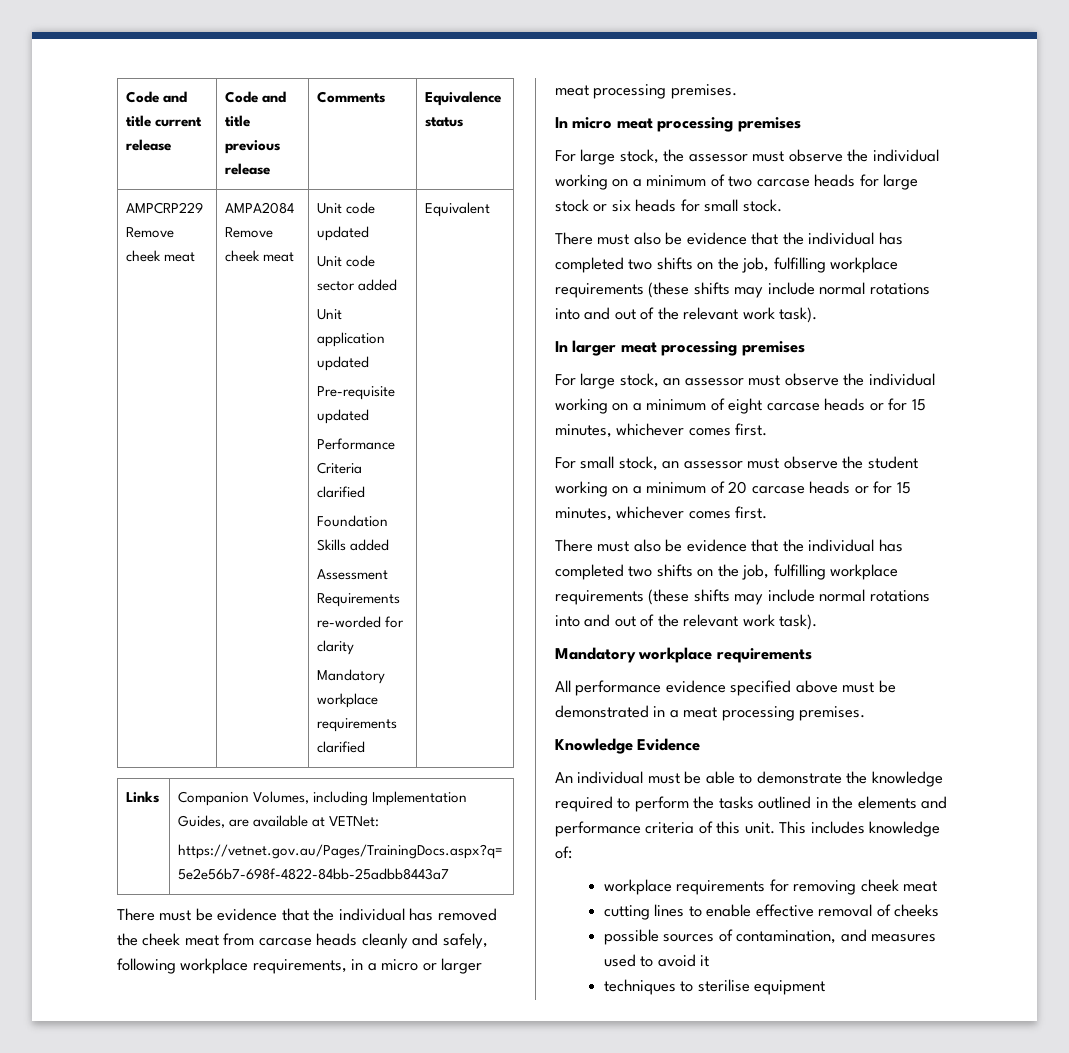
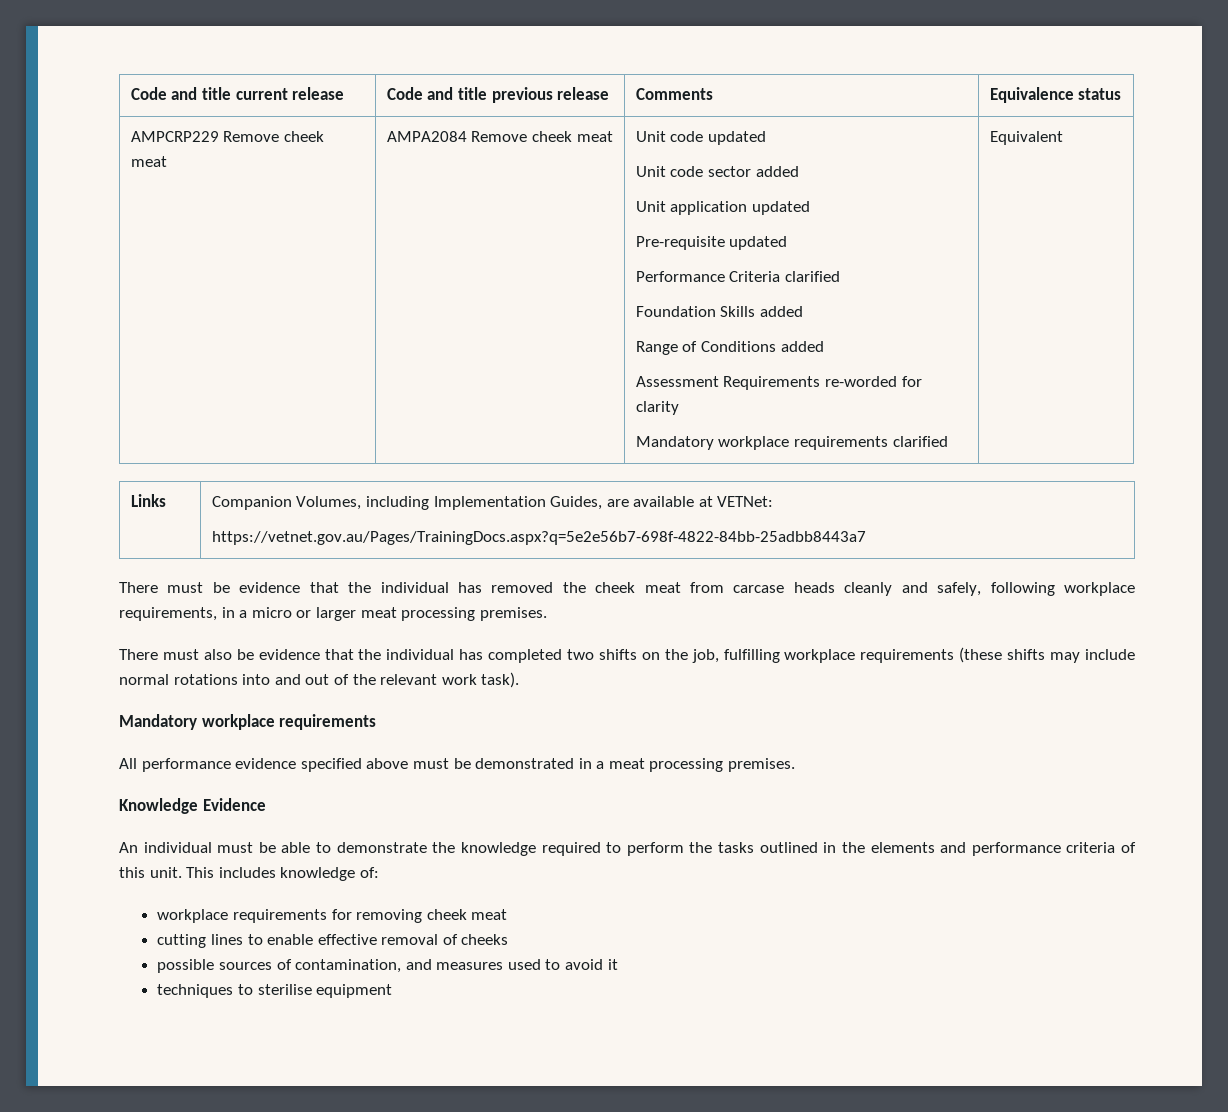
(390, 545) none -> [635,341,824,355] // Range of Conditions added
[555,117,801,132] [555,149,939,165] [555,174,919,190] [555,199,782,212] [555,232,903,245] [555,257,899,273] [555,282,930,298] [555,307,818,323] [555,340,805,356] [555,373,935,389] [555,398,926,414] [555,423,768,438] [555,456,918,471] [555,481,911,497] [555,506,768,521] // In micro meat processing premises // For large stock, the assessor must observe the individual working on a minimum of two carcase heads for large stock or six heads for small stock. // There must also be evidence that the individual has completed two shifts on the job, fulfilling workplace requirements (these shifts may include normal rotations into and out of the relevant work task). // In larger meat processing premises // For large stock, an assessor must observe the individual working on a minimum of eight carcase heads or for 15 minutes, whichever comes first. // For small stock, an assessor must observe the student working on a minimum of 20 carcase heads or for 15 minutes, whichever comes first. -> (547, 614) none

